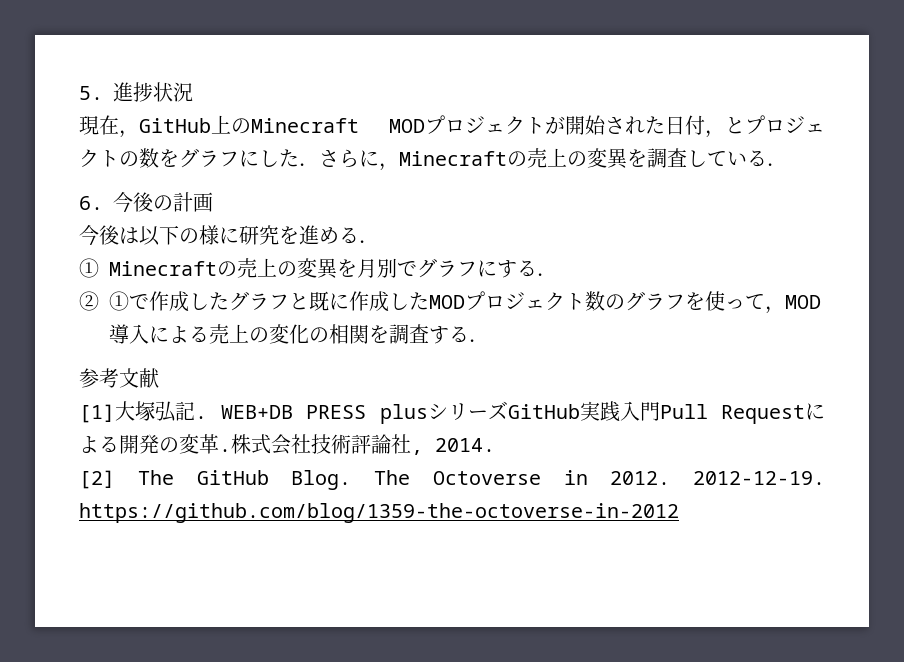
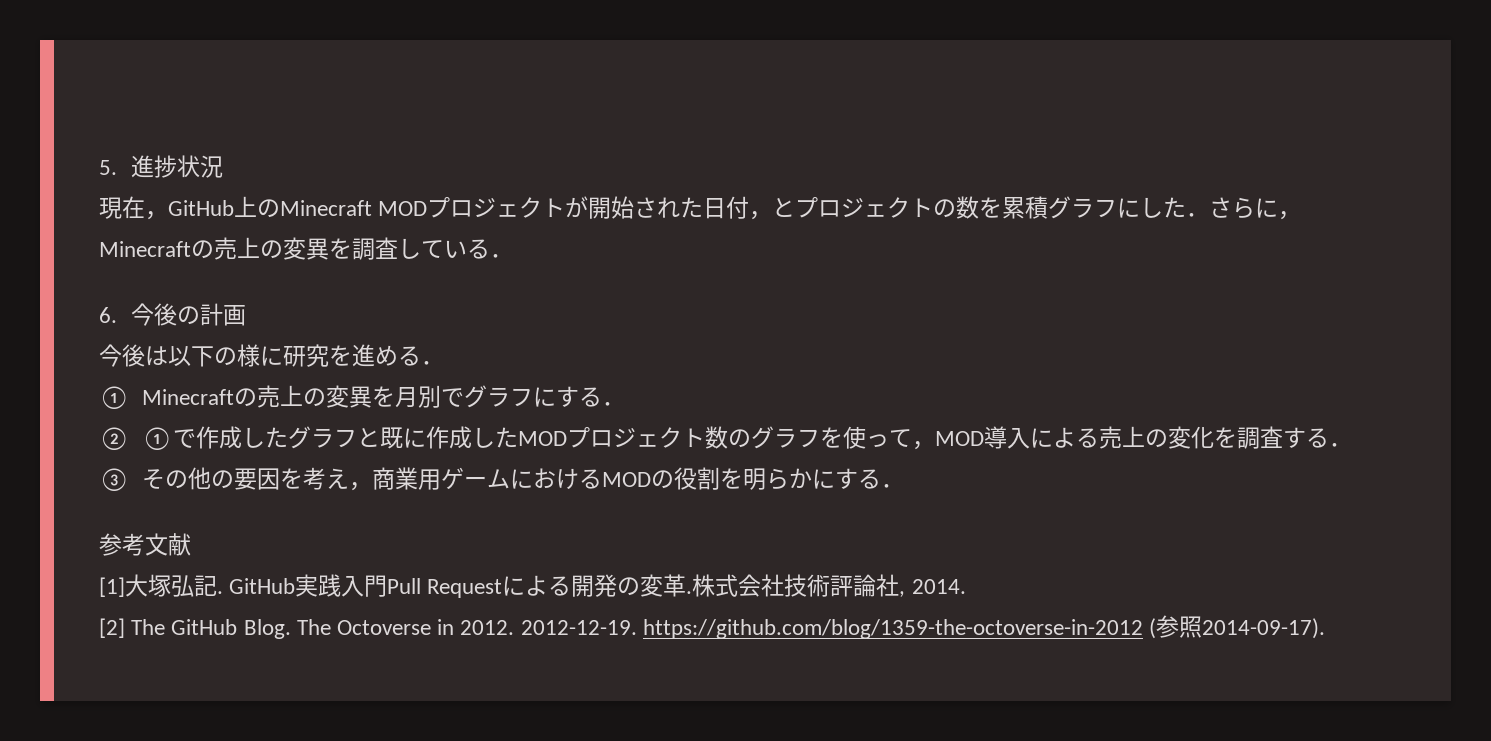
(179, 158) none -> [1002,196,1049,219] 累積
[309,324,369,344] の相関 -> (1214, 437) none
(489, 340) none -> [99,467,904,491] // ③その他の要因を考え，商業用ゲームにおけるMODの役割を明らかにする．
[220,401,508,424] WEB+DB PRESS plusシリーズ -> (223, 592) none
(679, 513) none -> [1149,615,1326,639] (参照2014-09-17).

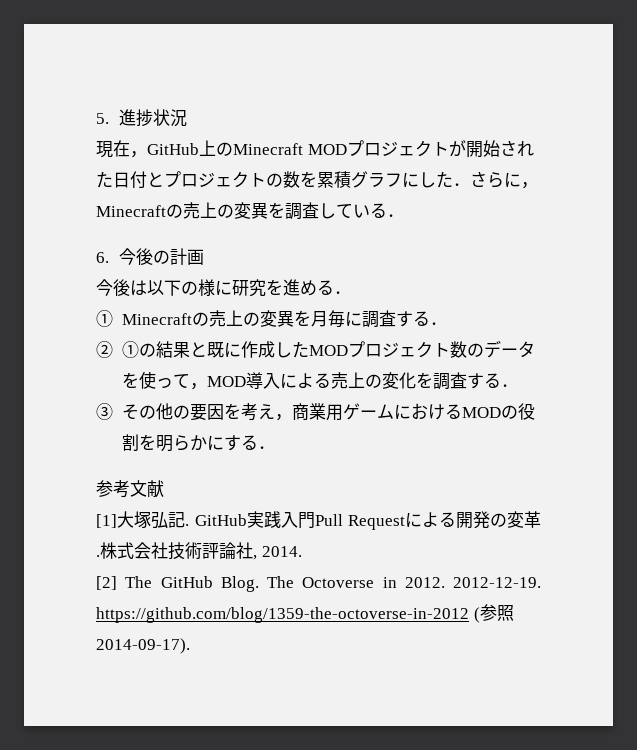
[749,211,773,220] ， -> (147, 180) none
[417,385,556,408] 別でグラフに -> [327,310,396,328] 毎に調査
[172,426,357,449] で作成したグラフ -> [138,341,190,358] の結果
[750,426,820,449] グラフ -> [483,340,535,358] データ

